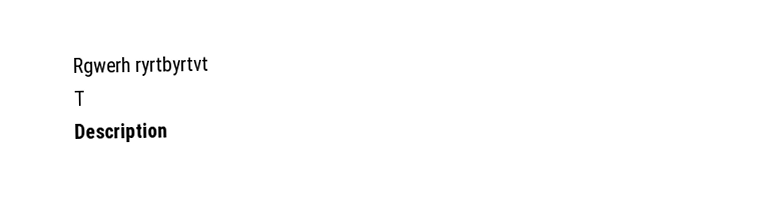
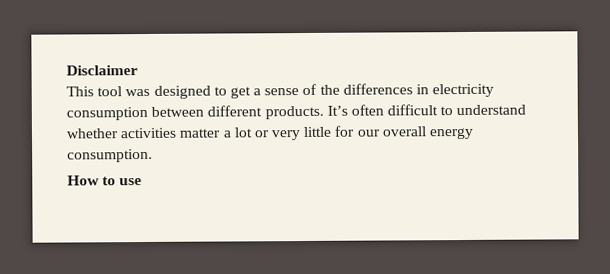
[73,55,210,77] [73,90,85,106] [74,122,168,143] Rgwerh ryrtbyrtvt // T // Description -> [66,65,138,76] [66,83,495,99] [66,104,527,121] [66,125,475,141] [67,148,153,163] [67,175,143,186] Disclaimer // This tool was designed to get a sense of the differences in electricity consumption between different products. It’s often difficult to understand whether activities matter a lot or very little for our overall energy consumption. // How to use

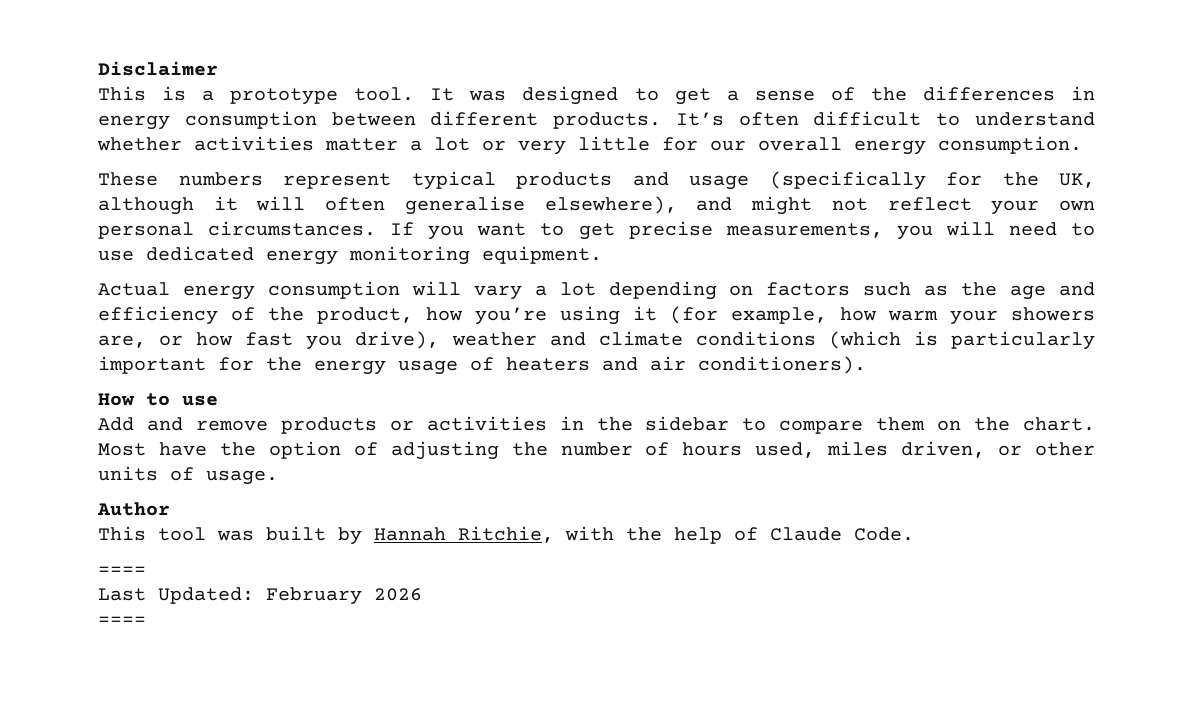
[97,86,123,97] tool -> [162,86,455,105] is a prototype tool. It
[432,83,495,98] electricity -> [98,115,170,130] energy
[67,175,143,186] How to use -> [98,171,1095,190] [98,196,1095,215] [98,221,1095,240] [98,246,602,265] [98,281,1096,300] [98,306,1095,325] [98,331,1095,350] [98,356,866,375] [98,393,218,406] [98,416,1095,434] [98,441,1095,460] [98,466,278,485] [97,502,170,516] [98,526,914,545] [98,566,146,575] [98,587,422,605] [98,616,146,625] These numbers represent typical products and usage (specifically for the UK, although it will often generalise elsewhere), and might not reflect your own personal circumstances. If you want to get precise measurements, you will need to use dedicated energy monitoring equipment. // Actual energy consumption will vary a lot depending on factors such as the age and efficiency of the product, how you’re using it (for example, how warm your showers are, or how fast you drive), weather and climate conditions (which is particularly important for the energy usage of heaters and air conditioners). // How to use // Add and remove products or activities in the sidebar to compare them on the chart. Most have the option of adjusting the number of hours used, miles driven, or other units of usage. // Author // This tool was built by Hannah Ritchie, with the help of Claude Code. // ==== // Last Updated: February 2026 // ====

